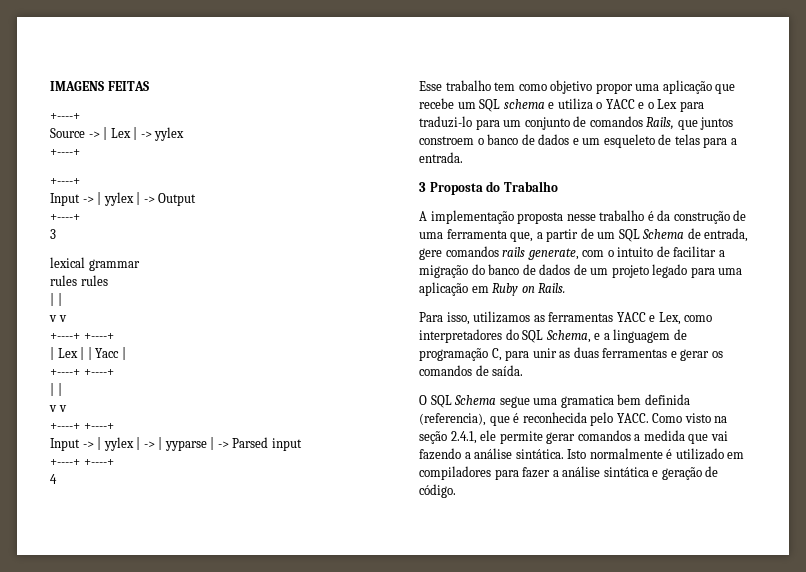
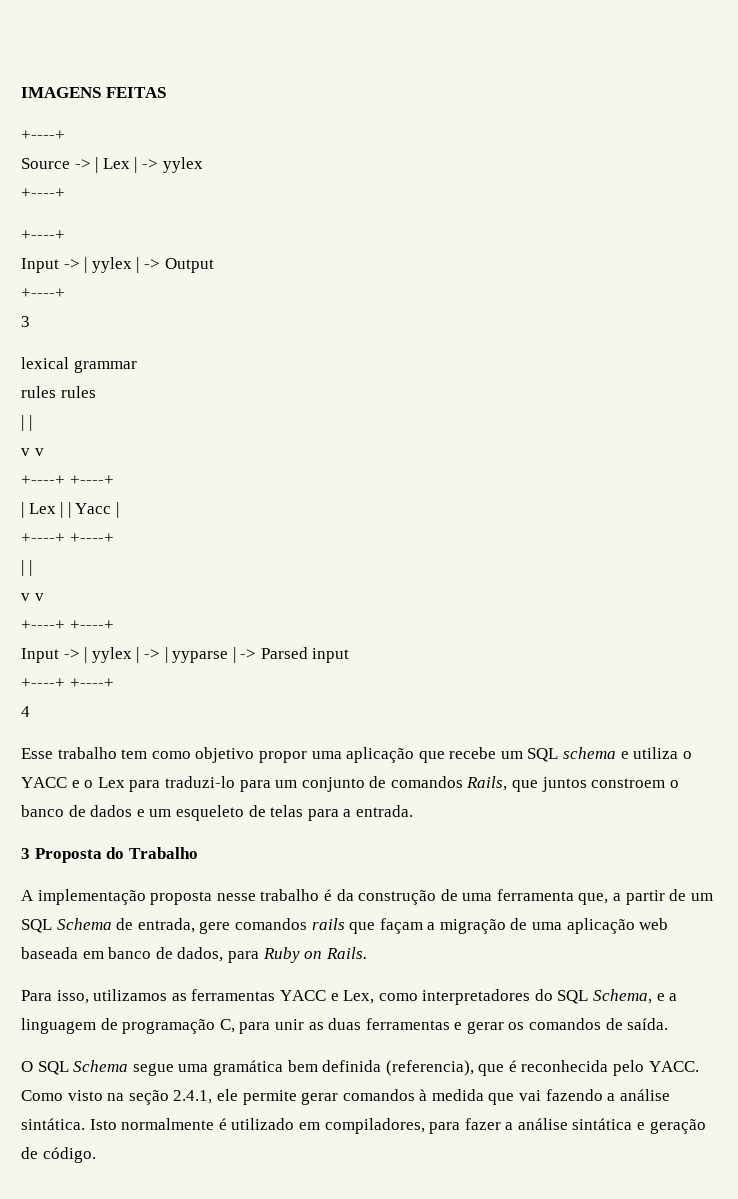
[527,246,725,260] [419,264,743,278] [419,282,489,296] generate, com o intuito de facilitar a migração do banco de dados de um projeto legado para uma aplicação em -> [349,918,669,934] [21,947,259,963] que façam a migração de uma aplicação web baseada em banco de dados, para
[560,395,614,408] gramatica -> [212,1060,283,1076] gramática
[634,434,641,441] a -> [419,1089,428,1101] à
[419,466,491,480] compiladores -> [324,1118,425,1134] compiladores,

